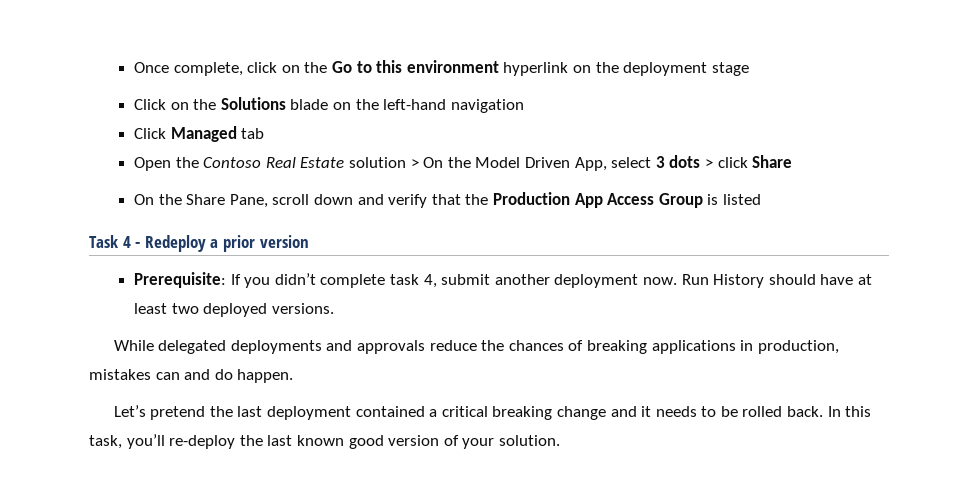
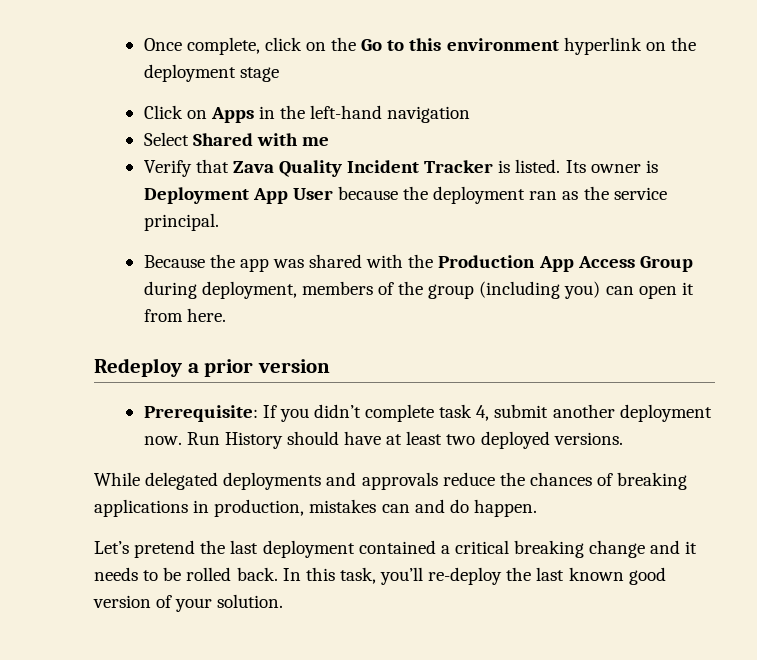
[193,97,352,110] the Solutions blade on -> [210,106,275,123] Apps in
[134,126,265,142] [134,155,793,171] [134,194,461,208] Click Managed tab // Open the Contoso Real Estate solution > On the Model Driven App, select 3 dots > click Share // On the Share Pane, scroll down and verify that -> [143,132,329,146] [143,159,658,177] [143,186,667,204] [143,213,219,231] [143,254,404,272] Select Shared with me // Verify that Zava Quality Incident Tracker is listed. Its owner is Deployment App User because the deployment ran as the service principal. // Because the app was shared with
[707,194,761,205] [89,235,141,248] is listed // Task 4 - -> [143,281,694,299] [143,308,226,322] during deployment, members of the group (including you) can open it from here. //

